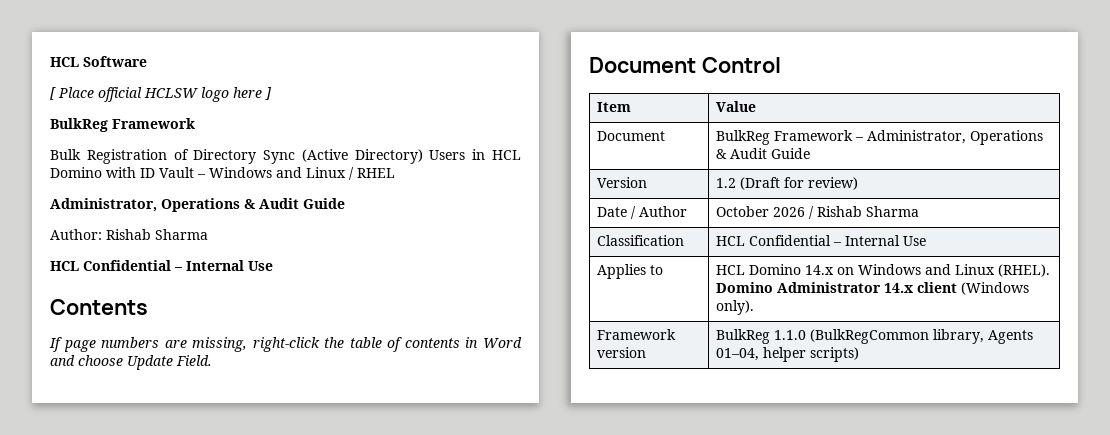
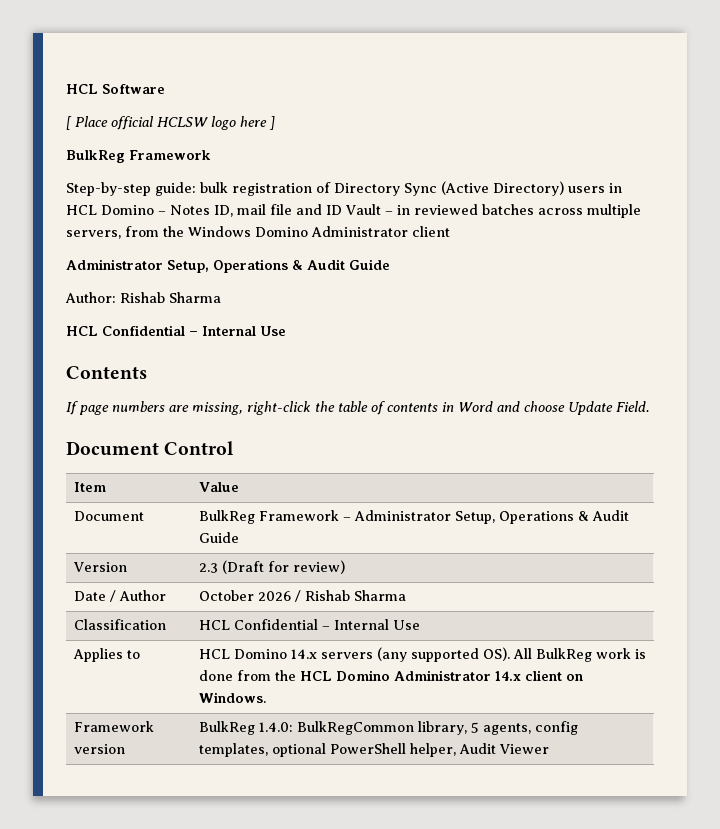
[50,149,167,164] Bulk Registration -> [66,182,312,196] Step-by-step guide: bulk registration
[429,150,466,160] Users -> [568,186,605,193] users
[106,167,395,180] [50,198,157,212] with ID Vault – Windows and Linux / RHEL // Administrator, -> [158,204,641,218] [66,226,450,239] [66,259,209,273] – Notes ID, mail file and ID Vault – in reviewed batches across multiple servers, from the Windows Domino Administrator client // Administrator Setup,
[866,130,966,144] Administrator, -> [353,510,495,524] Administrator Setup,
[715,178,736,188] 1.2 -> [198,563,218,573] 2.3
[836,264,1050,277] on Windows and Linux (RHEL). -> [320,647,646,662] [198,670,332,681] servers (any supported OS). All BulkReg work is done from the HCL
[960,282,1029,295] [715,300,754,315] (Windows only). -> [565,674,583,681] [198,692,266,703] on Windows.
[773,329,1033,344] [715,347,859,362] 1.1.0 (BulkRegCommon library, Agents 01–04, helper scripts) -> [258,721,578,735] [198,743,549,757] 1.4.0: BulkRegCommon library, 5 agents, config templates, optional PowerShell helper, Audit Viewer

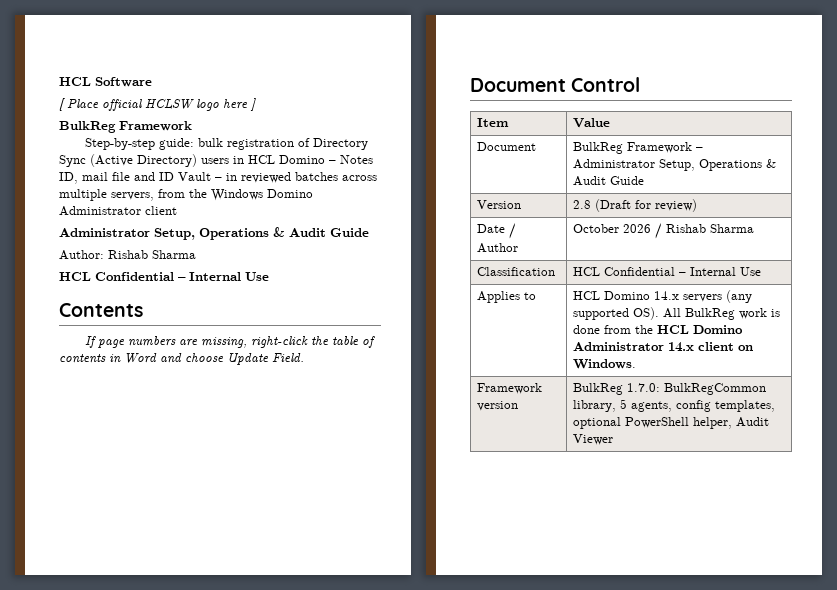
[198,563,218,573] 2.3 -> [572,200,591,209] 2.8
[258,722,293,732] 1.4.0: -> [626,383,660,392] 1.7.0:

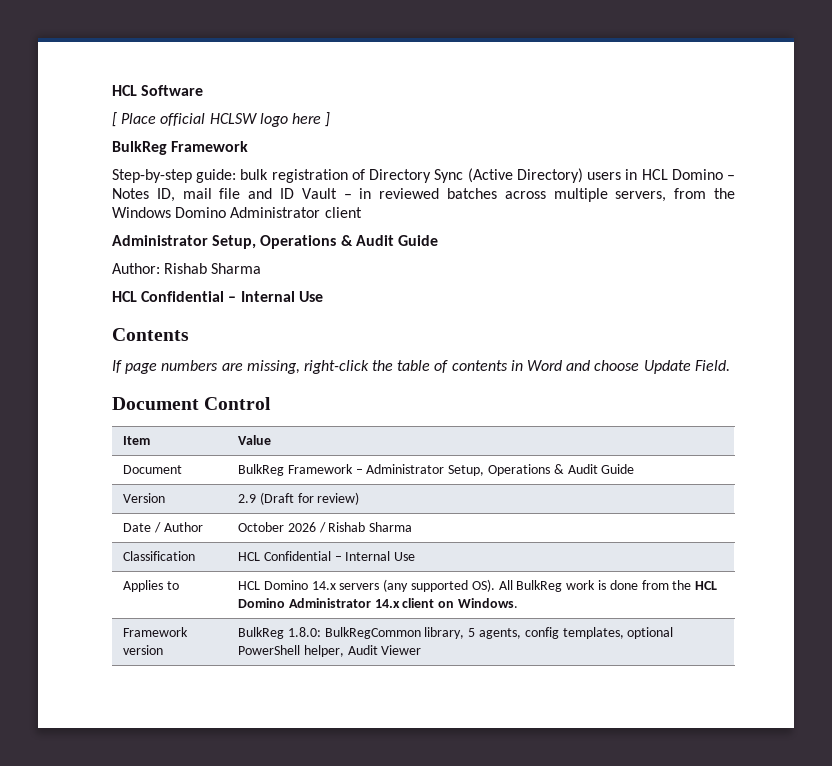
[572,200,591,209] 2.8 -> [238,494,257,503] 2.9
[626,383,660,392] 1.7.0: -> [287,627,321,637] 1.8.0:

